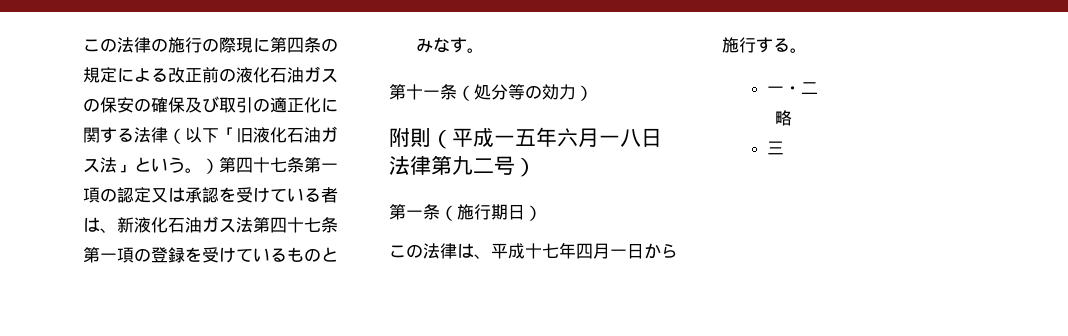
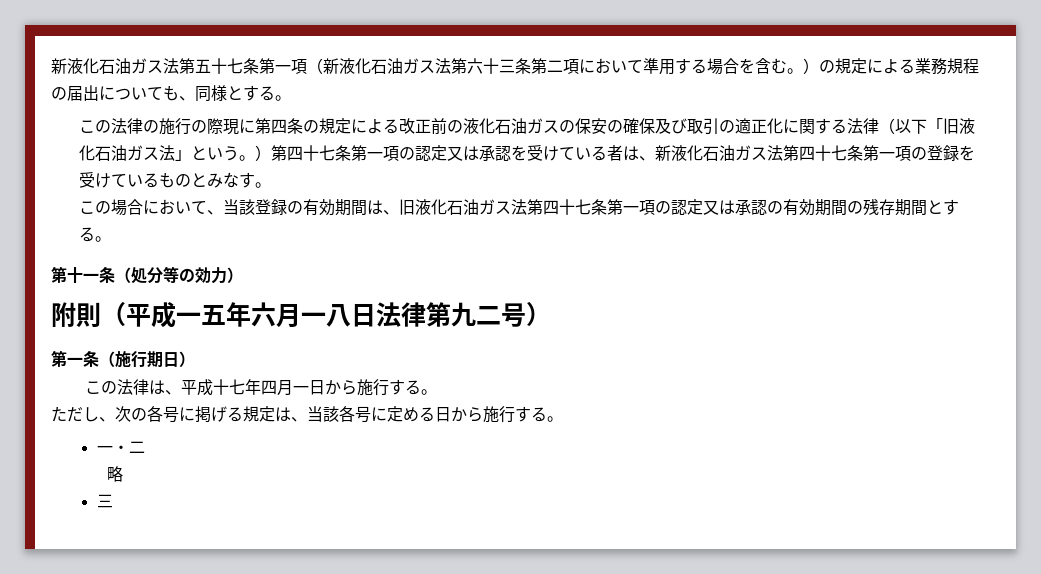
(82, 45) none -> [51,58,979,75] [51,85,291,102] 新液化石油ガス法第五十七条第一項（新液化石油ガス法第六十三条第二項において準用する場合を含む。）の規定による業務規程の届出についても、同様とする。 //
(484, 50) none -> [78,199,959,216] [78,227,111,242] // この場合において、当該登録の有効期間は、旧液化石油ガス法第四十七条第一項の認定又は承認の有効期間の残存期間とする。
(807, 50) none -> [51,406,563,423] // ただし、次の各号に掲げる規定は、当該各号に定める日から施行する。

